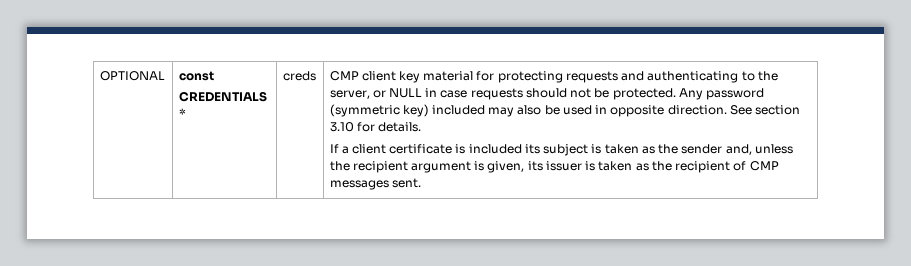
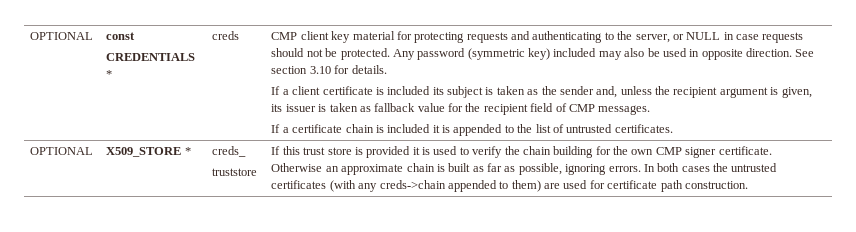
[651,161,731,173] the recipient -> [374,103,554,115] fallback value for the recipient field
[329,178,421,190] messages sent. -> [598,105,651,115] [271,124,673,136] [30,147,94,155] [106,147,191,157] [212,146,247,157] [212,168,258,176] [271,146,772,158] [271,163,778,175] [271,180,748,192] messages. // If a certificate chain is included it is appended to the list of untrusted certificates. // OPTIONAL | X509_STORE * | creds_ // truststore | If this trust store is provided it is used to verify the chain building for the own CMP signer certificate. Otherwise an approximate chain is built as far as possible, ignoring errors. In both cases the untrusted certificates (with any creds->chain appended to them) are used for certificate path construction.

